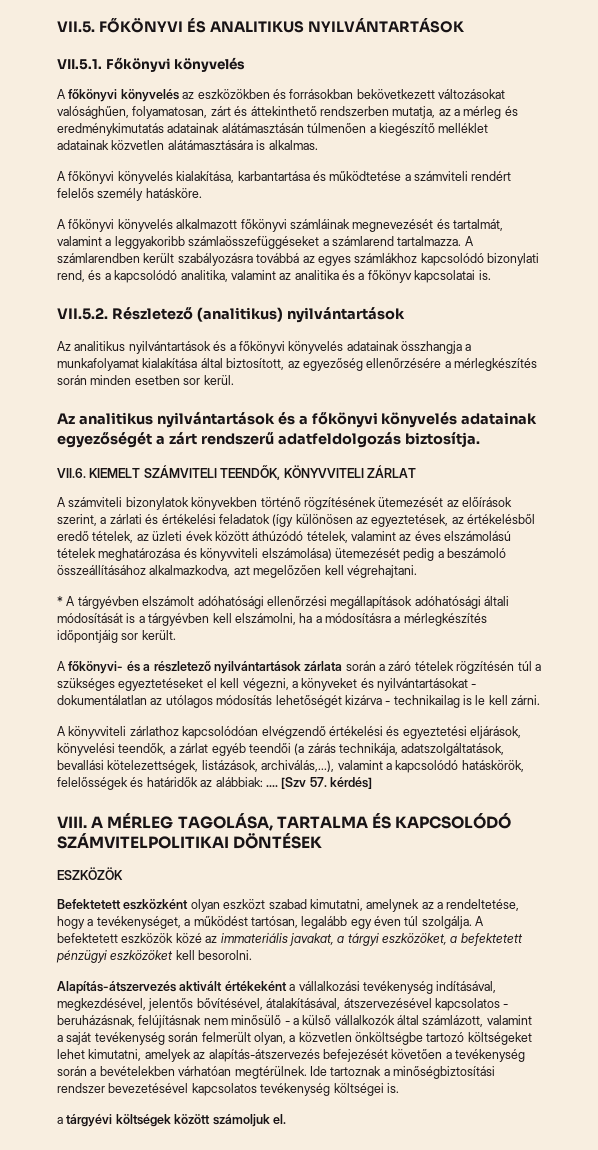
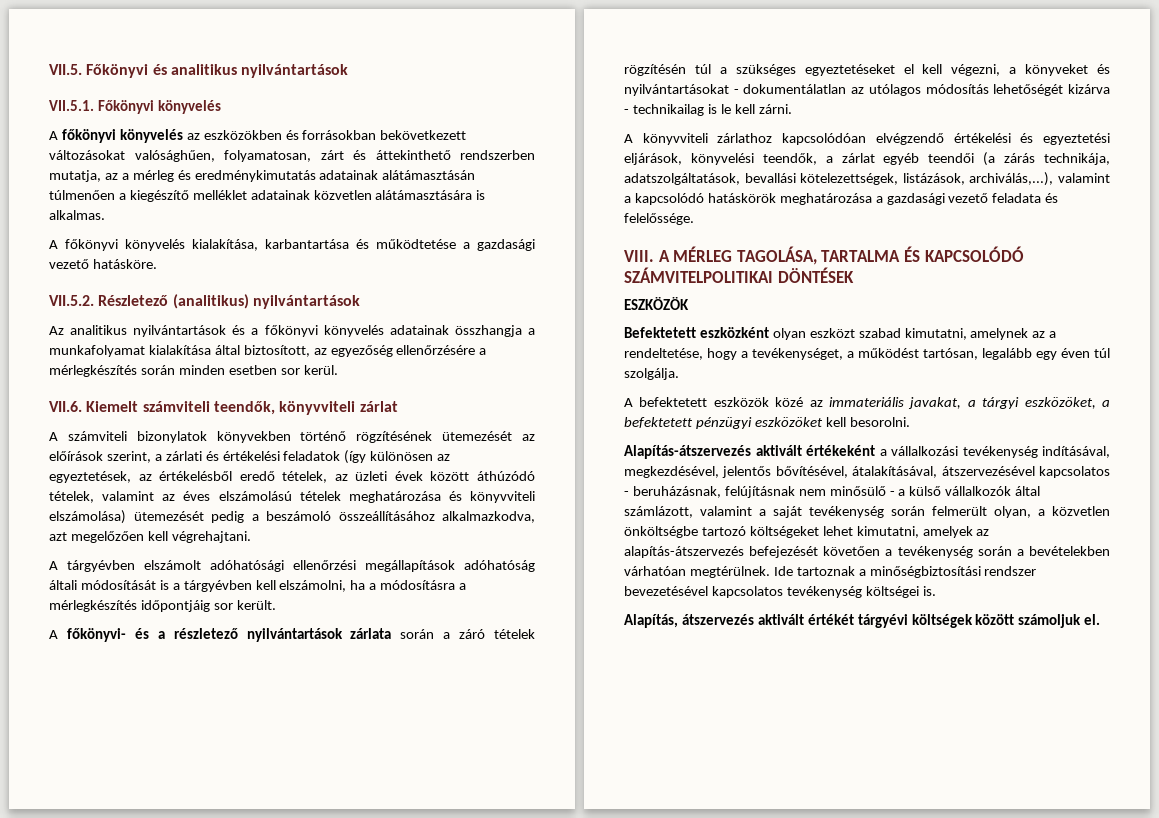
[98,18,465,33] FŐKÖNYVI ÉS ANALITIKUS NYILVÁNTARTÁSOK -> [86,64,349,78] Főkönyvi és analitikus nyilvántartások
[414,171,512,181] [57,188,202,201] [57,219,503,232] [57,236,474,249] [57,253,539,266] [57,270,491,283] számviteli rendért felelős személy hatásköre. // A főkönyvi könyvelés alkalmazott főkönyvi számláinak megnevezését és tartalmát, valamint a leggyakoribb számlaösszefüggéseket a számlarend tartalmazza. A számlarendben került szabályozásra továbbá az egyes számlákhoz kapcsolódó bizonylati rend, és a kapcsolódó analitika, valamint az analitika és a főkönyv kapcsolatai is. -> [477,239,535,251] [49,259,157,269] gazdasági vezető hatásköre.
[57,412,538,428] [57,432,480,448] [57,465,416,480] Az analitikus nyilvántartások és a főkönyvi könyvelés adatainak egyezőségét a zárt rendszerű adatfeldolgozás biztosítja. // VII.6. KIEMELT SZÁMVITELI TEENDŐK, KÖNYVVITELI ZÁRLAT -> [49,401,398,415] VII.6. Kiemelt számviteli teendők, könyvviteli zárlat
[57,596,63,606] * -> (251, 537) none
[414,596,481,609] adóhatósági -> [464,560,535,572] adóhatóság
[461,760,524,772] [57,777,372,790] hatáskörök, felelősségek és határidők az alábbiak: .... [Szv 57. kérdés] -> [707,193,1059,205] [624,213,694,225] hatáskörök meghatározása a gazdasági vezető feladata és felelőssége.
(472, 922) none -> (679, 374) //
[57,1117,63,1124] a -> [624,614,854,628] Alapítás, átszervezés aktivált értékét

